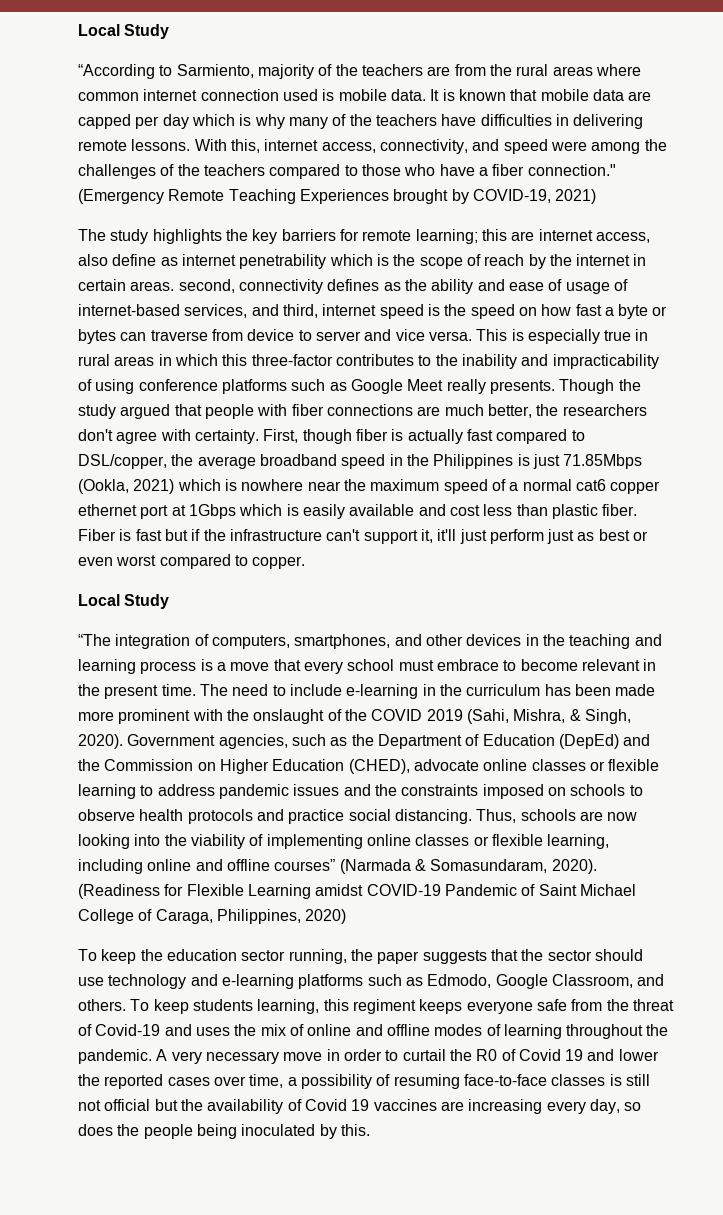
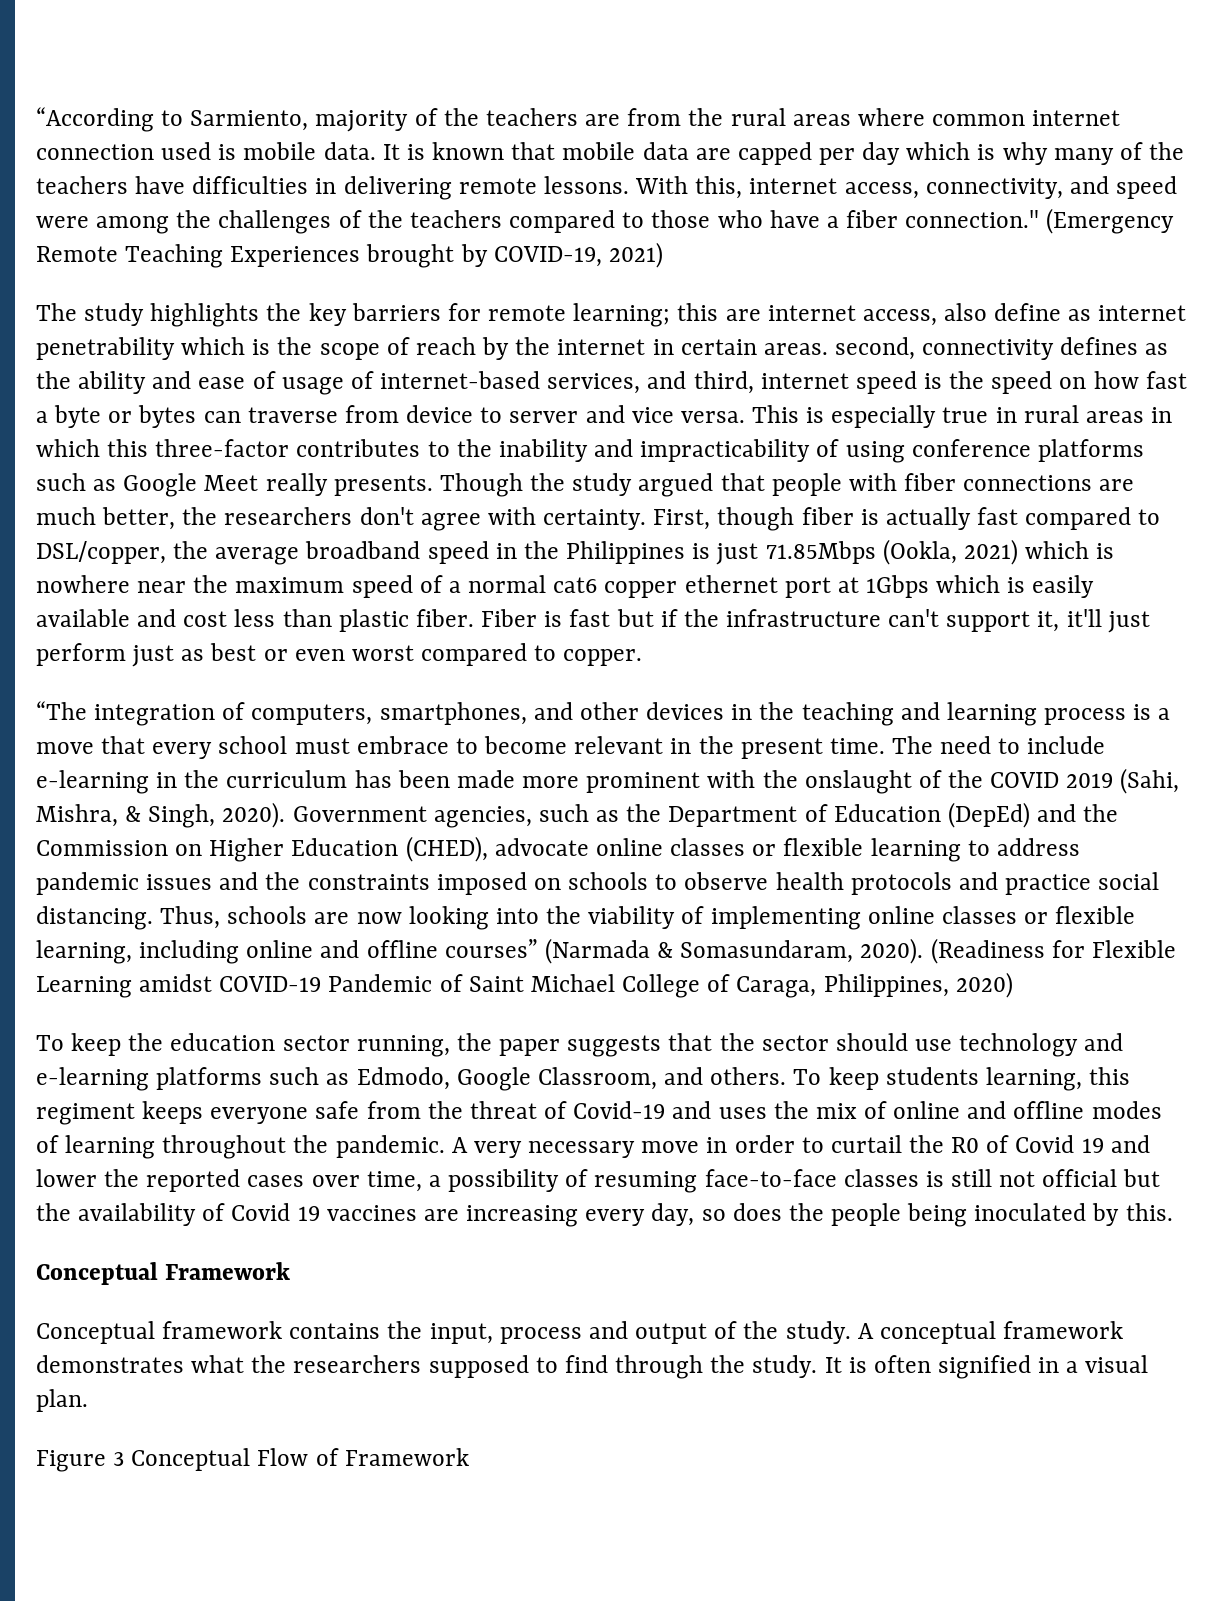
[78,24,170,39] Local Study // -> (36, 119) none
[78,594,170,609] // Local Study -> (643, 657) none
(370, 1130) none -> [36,1262,291,1285] [36,1321,1124,1344] [36,1355,1149,1379] [36,1389,88,1412] [36,1448,469,1472] // Conceptual Framework // Conceptual framework contains the input, process and output of the study. A conceptual framework demonstrates what the researchers supposed to find through the study. It is often signified in a visual plan. // Figure 3 Conceptual Flow of Framework

